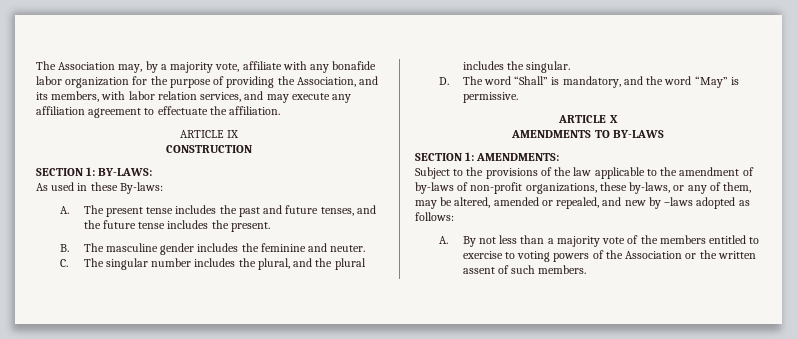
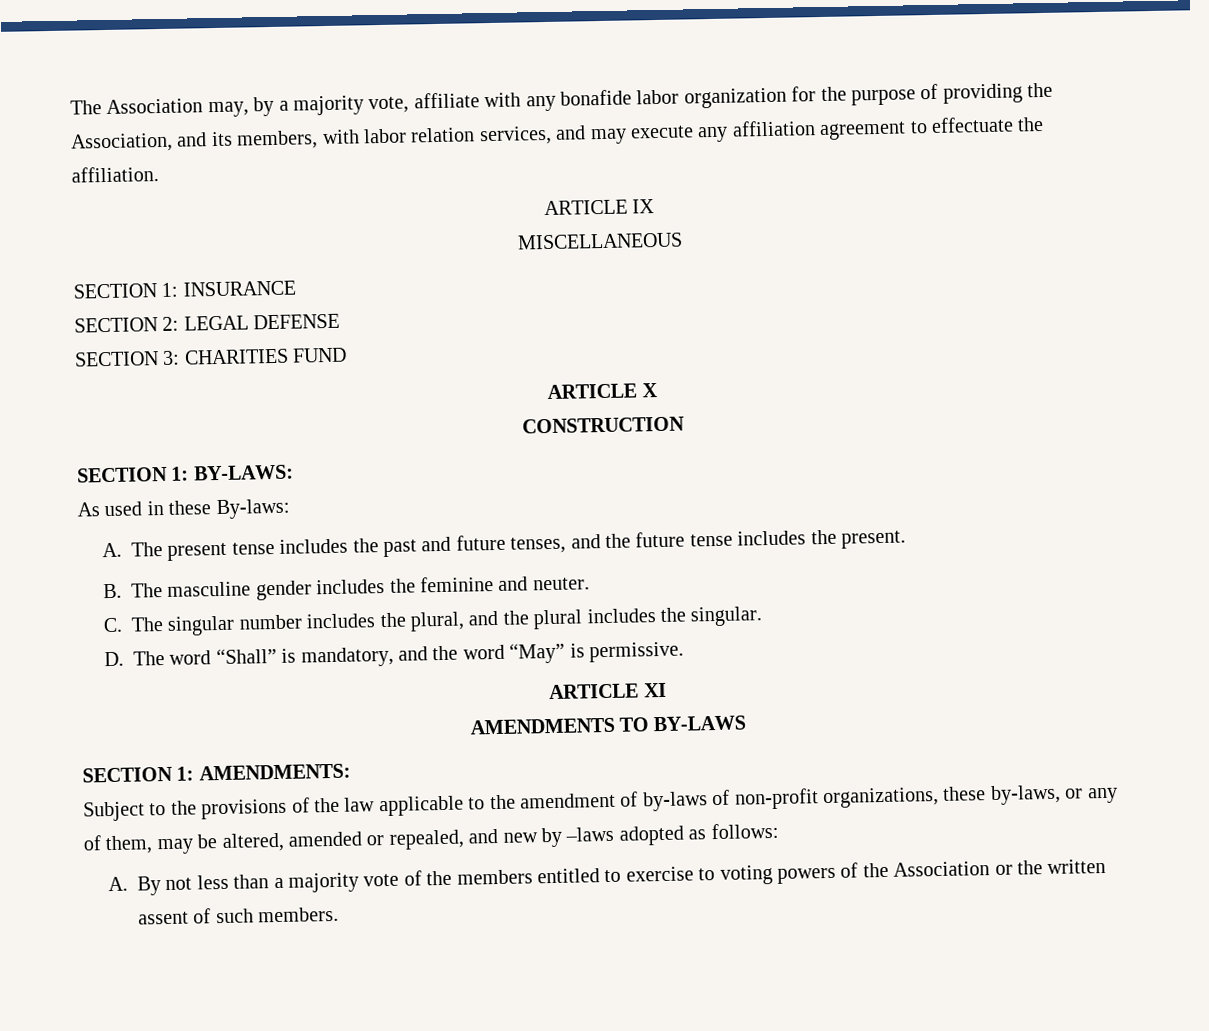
(239, 134) none -> [516,232,683,250] [73,280,296,299] [74,313,341,333] [74,347,348,367] [547,383,658,400] // MISCELLANEOUS // SECTION 1: INSURANCE // SECTION 2: LEGAL DEFENSE // SECTION 3: CHARITIES FUND // ARTICLE X
[609,115,618,123] X -> [643,682,667,698] XI

